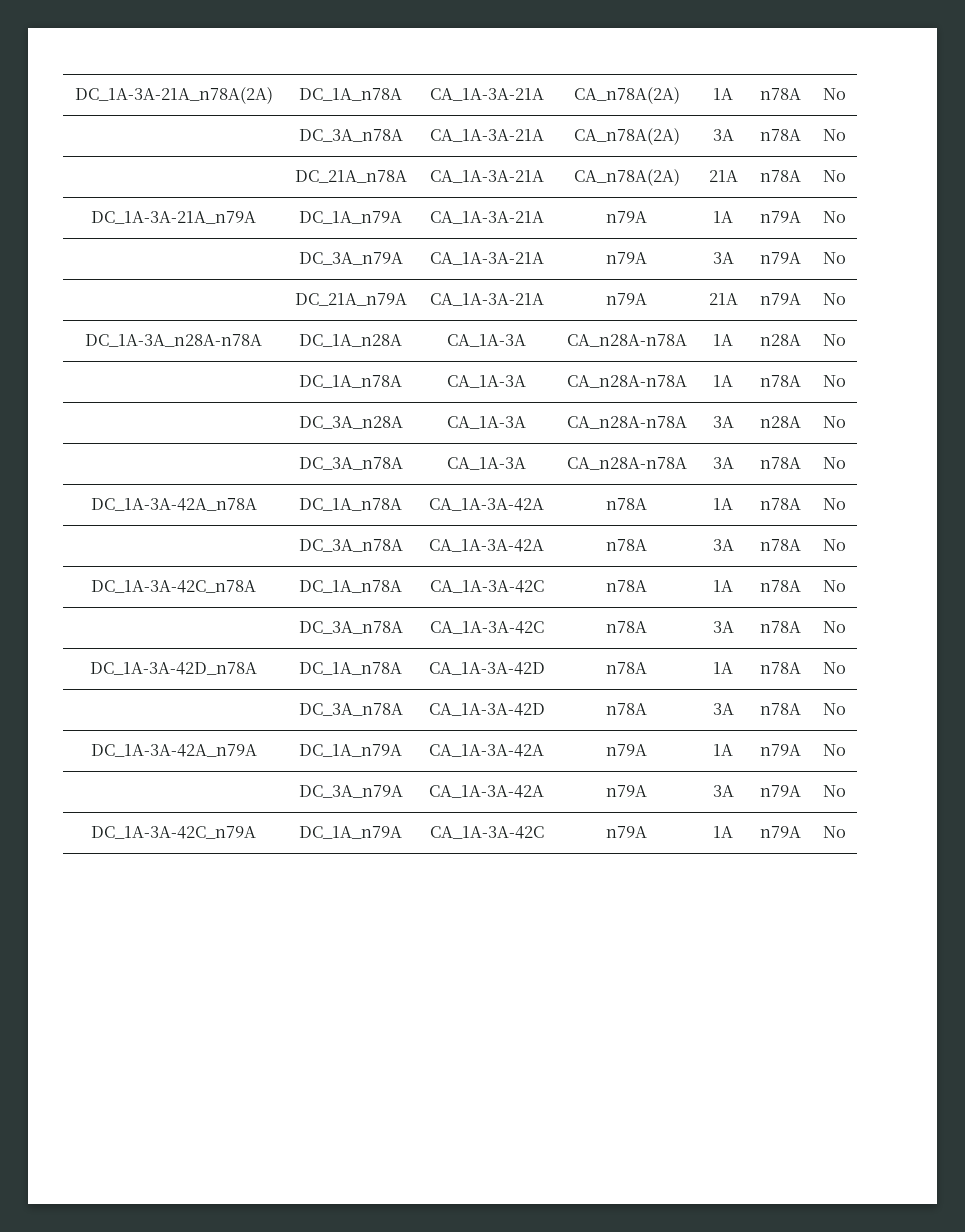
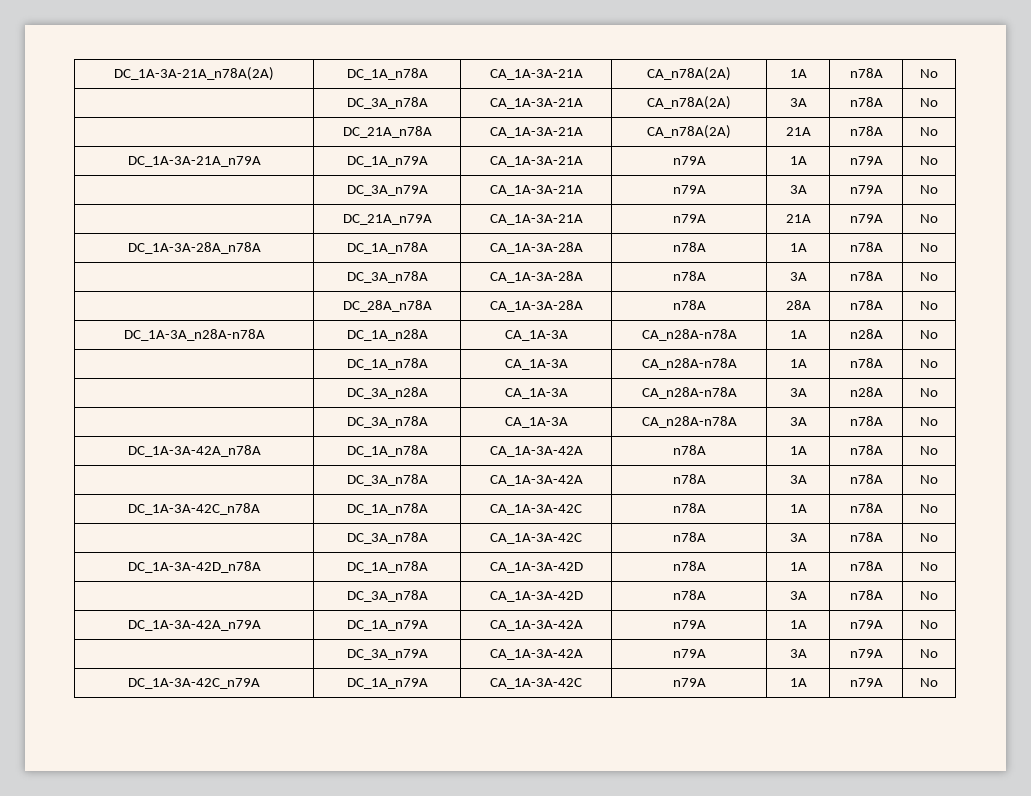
(846, 299) none -> [127,242,261,254] [346,242,428,254] [489,242,583,254] [672,242,706,252] [789,243,807,252] [849,242,883,252] [920,243,938,252] [346,271,428,283] [489,271,583,283] [672,271,706,281] [789,272,807,281] [849,271,883,281] [920,272,938,281] [342,300,432,312] [489,300,583,312] [672,300,706,310] [785,300,811,310] [849,300,883,310] [920,301,938,310] // DC_1A-3A-28A_n78A | DC_1A_n78A | CA_1A-3A-28A | n78A | 1A | n78A | No // | DC_3A_n78A | CA_1A-3A-28A | n78A | 3A | n78A | No // | DC_28A_n78A | CA_1A-3A-28A | n78A | 28A | n78A | No

